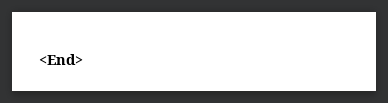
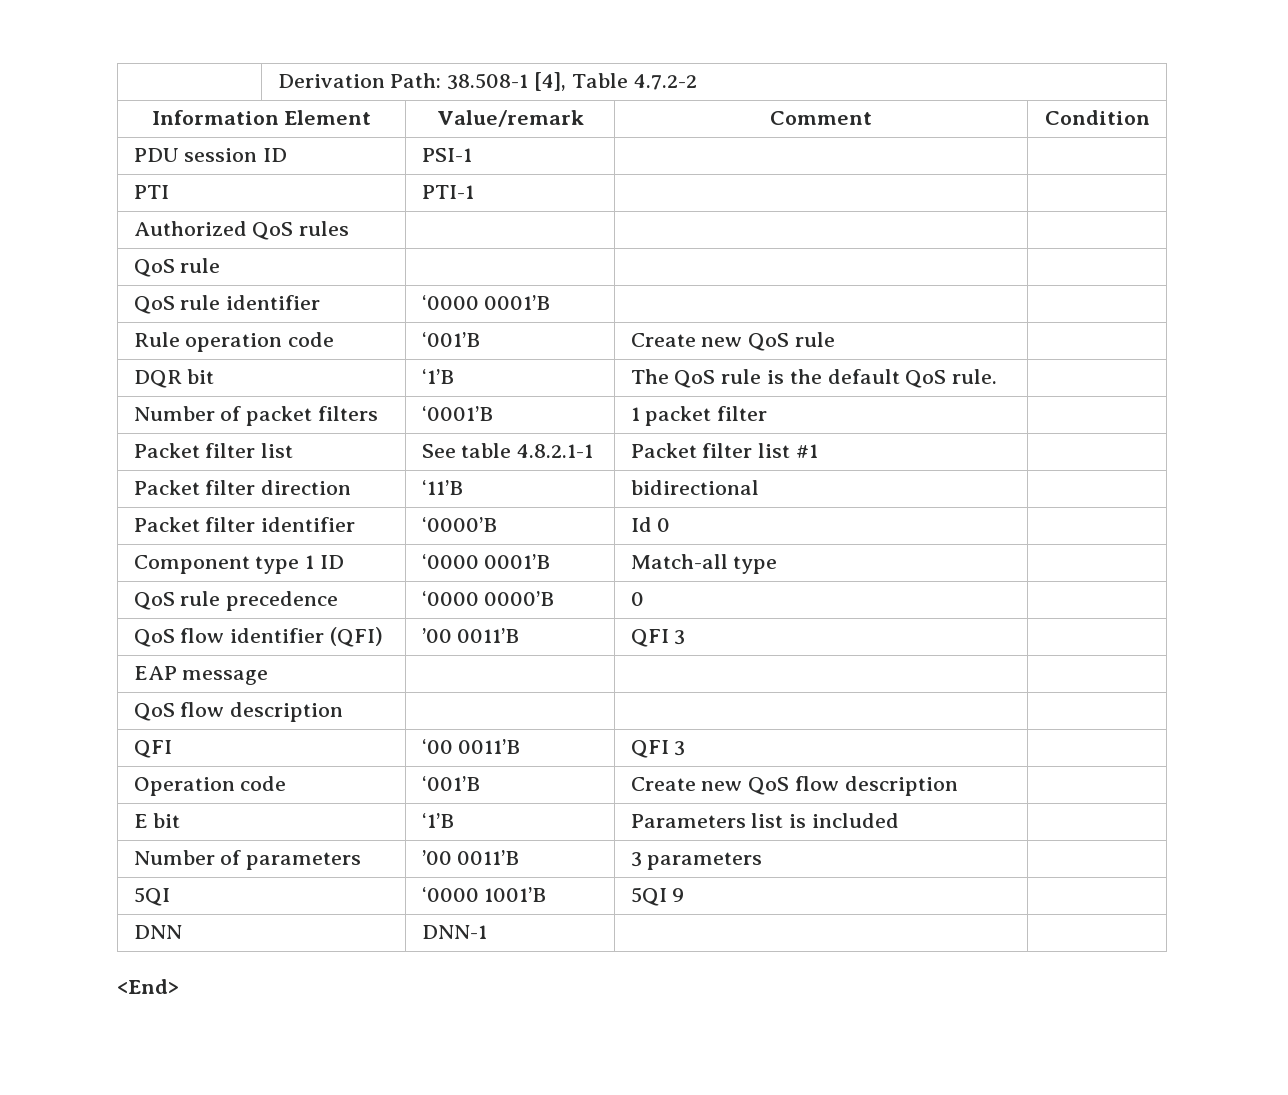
(39, 59) none -> [277,72,697,91] [151,110,372,125] [436,110,584,127] [770,111,872,125] [1044,110,1150,125] [133,148,288,162] [421,148,472,162] [133,185,169,199] [421,185,474,199] [133,221,350,240] [133,258,221,277] [133,295,321,314] [421,295,551,310] [133,332,335,352] [421,332,480,347] [630,332,836,351] [133,369,215,388] [421,369,454,384] [630,369,998,388] [133,406,379,426] [421,406,493,421] [630,406,768,426] [133,443,294,458] [421,443,594,458] [630,443,819,458] [133,480,352,495] [421,480,463,495] [630,480,759,495] [133,517,356,532] [421,517,497,532] [630,517,671,532] [133,555,345,574] [421,554,551,569] [630,554,778,574] [133,591,339,611] [421,591,555,606] [630,592,644,606] [133,627,384,647] [421,628,520,643] [630,629,686,647] [133,666,269,685] [133,702,344,722] [133,740,172,758] [421,739,521,754] [630,740,686,758] [133,776,287,796] [421,776,480,791] [630,776,958,796] [133,813,181,828] [421,813,454,828] [630,813,900,828] [133,850,362,870] [421,850,520,865] [630,852,763,870] [133,887,170,906] [421,887,547,902] [630,887,685,906] [133,925,182,939] [421,925,487,939] | Derivation Path: 38.508-1 [4], Table 4.7.2-2 // Information Element | Value/remark | Comment | Condition // PDU session ID | PSI-1 | | // PTI | PTI-1 | | // Authorized QoS rules | | | // QoS rule | | | // QoS rule identifier | ‘0000 0001’B | | // Rule operation code | ‘001’B | Create new QoS rule | // DQR bit | ‘1’B | The QoS rule is the default QoS rule. | // Number of packet filters | ‘0001’B | 1 packet filter | // Packet filter list | See table 4.8.2.1-1 | Packet filter list #1 | // Packet filter direction | ‘11’B | bidirectional | // Packet filter identifier | ‘0000’B | Id 0 | // Component type 1 ID | ‘0000 0001’B | Match-all type | // QoS rule precedence | ‘0000 0000’B | 0 | // QoS flow identifier (QFI) | ’00 0011’B | QFI 3 | // EAP message | | | // QoS flow description | | | // QFI | ‘00 0011’B | QFI 3 | // Operation code | ‘001’B | Create new QoS flow description | // E bit | ‘1’B | Parameters list is included | // Number of parameters | ’00 0011’B | 3 parameters | // 5QI | ‘0000 1001’B | 5QI 9 | // DNN | DNN-1 | | //

